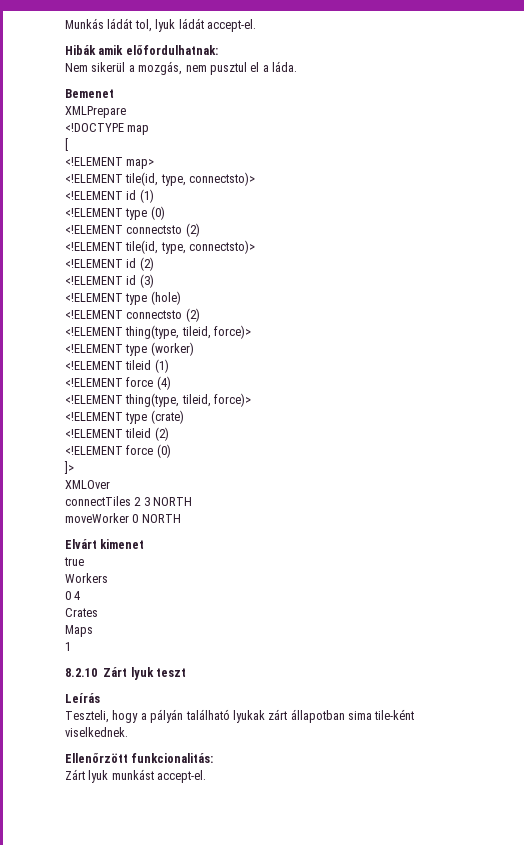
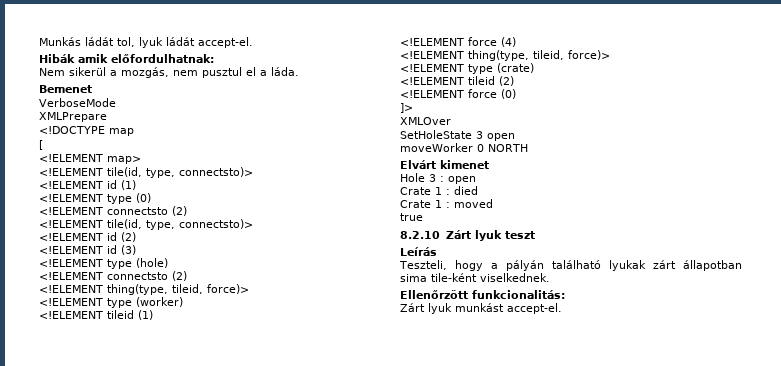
(114, 93) none -> [39,98,116,107] // VerboseMode
[65,496,193,506] connectTiles 2 3 NORTH -> [400,130,515,141] SetHoleState 3 open
[64,557,84,566] [65,573,108,583] [65,591,81,600] [65,608,98,617] [65,625,93,637] [65,642,71,651] true // Workers // 0 4 // Crates // Maps // 1 -> [400,173,476,184] [400,186,478,195] [400,199,493,208] [400,213,423,221] Hole 3 : open // Crate 1 : died // Crate 1 : moved // true

